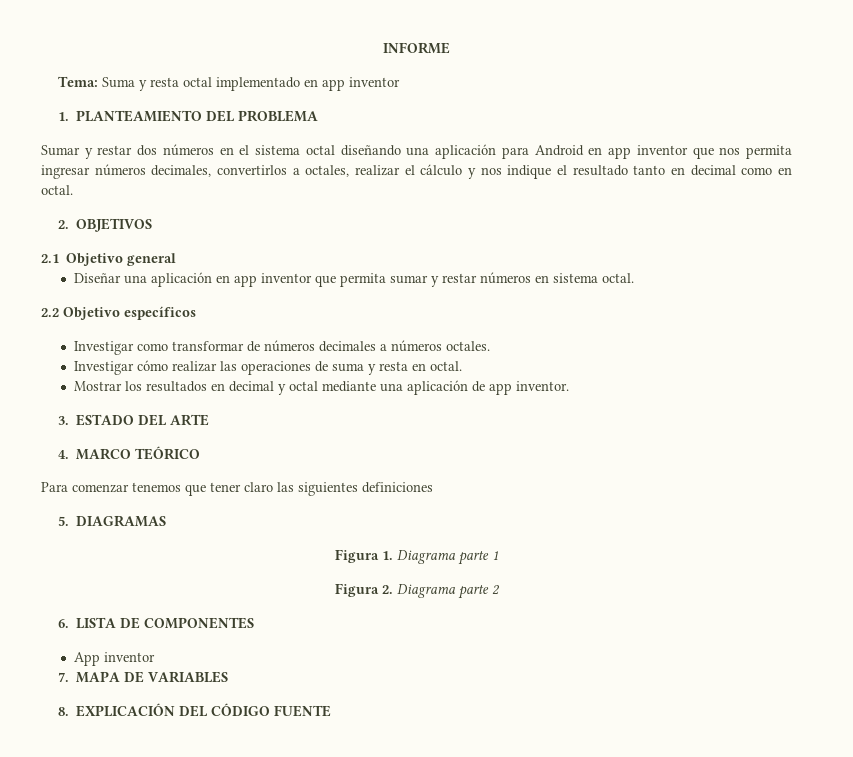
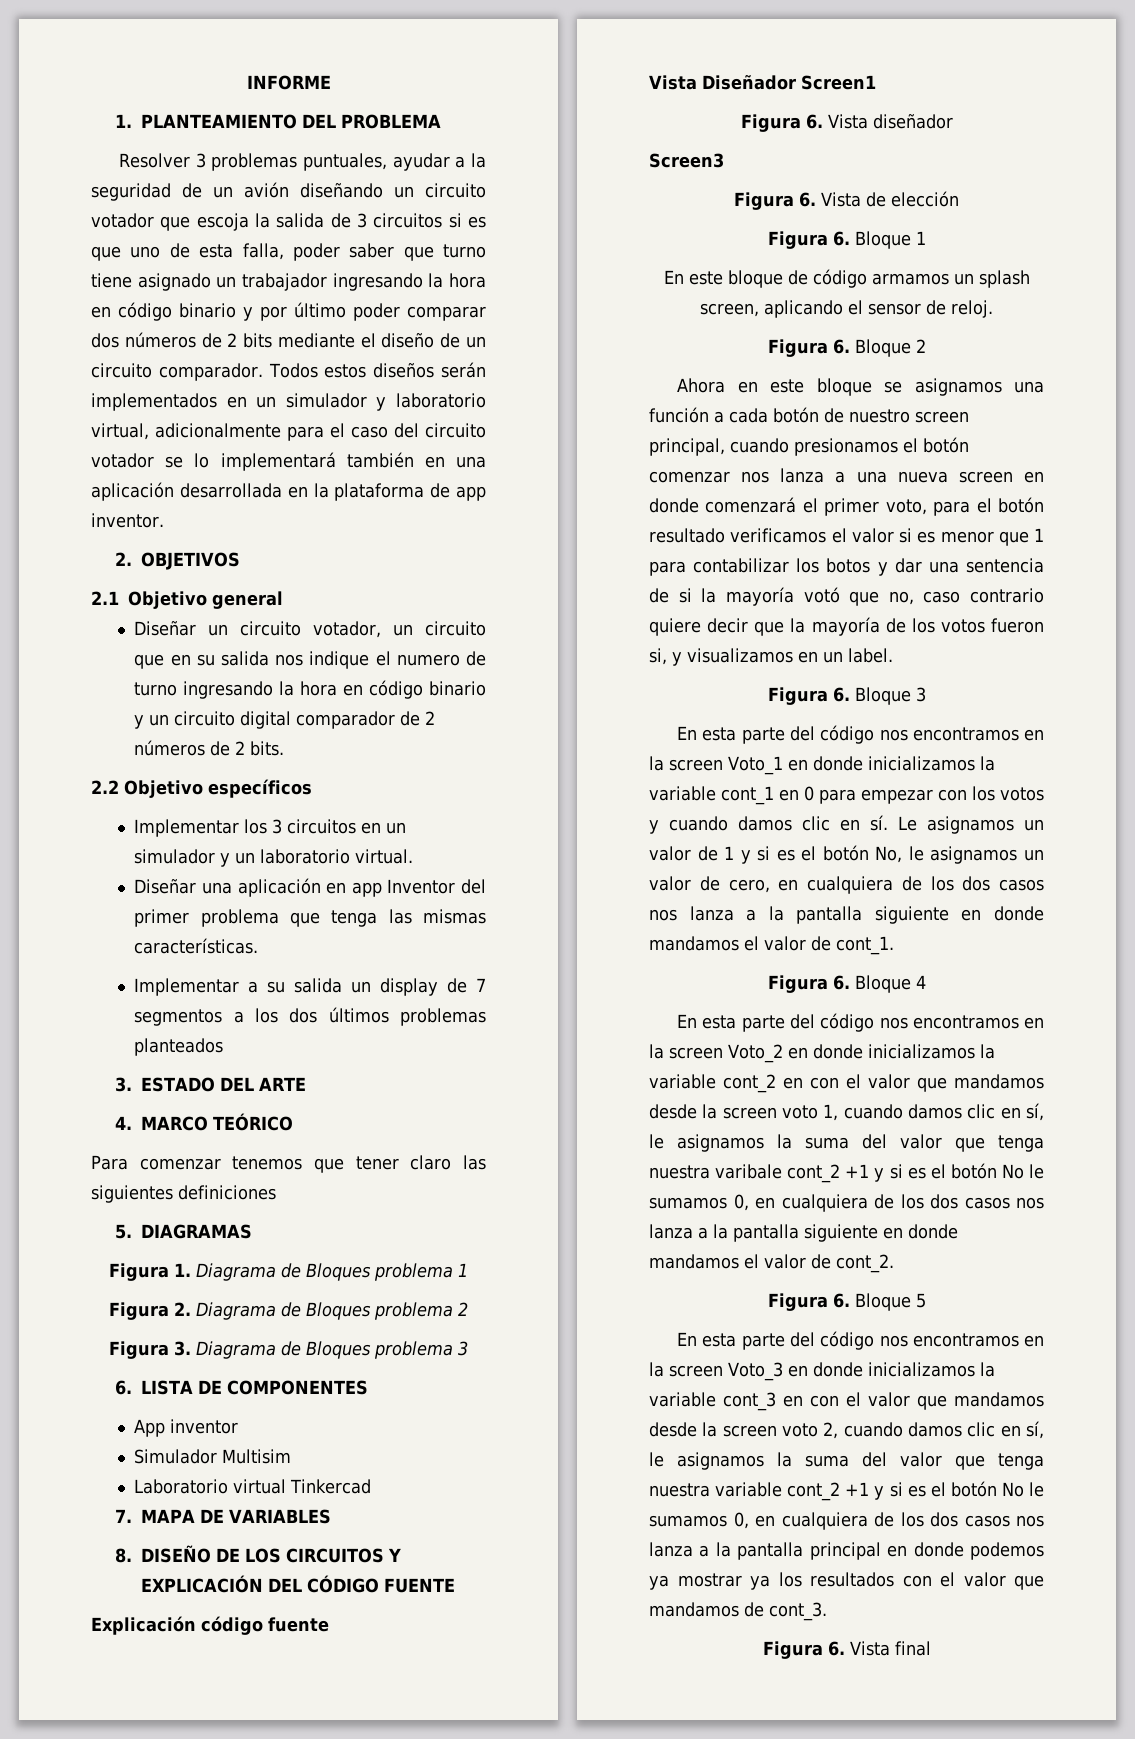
[57,76,400,91] [57,110,319,122] [41,144,792,159] [41,164,792,179] [41,185,73,195] Tema: Suma y resta octal implementado en app inventor // 1. PLANTEAMIENTO DEL PROBLEMA // Sumar y restar dos números en el sistema octal diseñando una aplicación para Android en app inventor que nos permita ingresar números decimales, convertirlos a octales, realizar el cálculo y nos indique el resultado tanto en decimal como en octal. -> [114,114,441,129] [119,153,486,171] [91,182,486,201] [91,213,486,231] [91,243,486,261] [91,273,486,291] [91,302,486,321] [91,332,486,348] [91,362,486,381] [91,393,486,411] [91,423,486,441] [91,452,486,471] [91,482,486,501] [91,513,164,528] 1. PLANTEAMIENTO DEL PROBLEMA // Resolver 3 problemas puntuales, ayudar a la seguridad de un avión diseñando un circuito votador que escoja la salida de 3 circuitos si es que uno de esta falla, poder saber que turno tiene asignado un trabajador ingresando la hora en código binario y por último poder comparar dos números de 2 bits mediante el diseño de un circuito comparador. Todos estos diseños serán implementados en un simulador y laboratorio virtual, adicionalmente para el caso del circuito votador se lo implementará también en una aplicación desarrollada en la plataforma de app inventor.
[123,272,634,287] [41,306,196,320] [73,340,490,355] [73,360,462,375] [73,380,569,395] una aplicación en app inventor que permita sumar y restar números en sistema octal. // 2.2 Objetivo específicos // Investigar como transformar de números decimales a números octales. // Investigar cómo realizar las operaciones de suma y resta en octal. // Mostrar los resultados en decimal y octal mediante una aplicación de app inventor. -> [208,621,486,638] [134,651,486,669] [134,680,486,699] [134,711,436,729] [134,740,285,756] [91,779,312,798] [134,819,407,837] [134,849,414,867] [134,878,486,897] [134,909,486,927] [134,938,259,954] [134,978,486,996] [134,1007,486,1026] [134,1038,224,1056] un circuito votador, un circuito que en su salida nos indique el numero de turno ingresando la hora en código binario y un circuito digital comparador de 2 números de 2 bits. // 2.2 Objetivo específicos // Implementar los 3 circuitos en un simulador y un laboratorio virtual. // Diseñar una aplicación en app Inventor del primer problema que tenga las mismas características. // Implementar a su salida un display de 7 segmentos a los dos últimos problemas planteados
[458,551,489,565] parte -> [281,1263,453,1281] de Bloques problema
[458,585,500,599] parte 2 -> [281,1302,468,1320] [109,1341,468,1359] de Bloques problema 2 // Figura 3. Diagrama de Bloques problema 3
(155, 657) none -> [134,1449,292,1464] [134,1479,372,1494] // Simulador Multisim // Laboratorio virtual Tinkercad
(69, 711) none -> [140,1545,401,1563] DISEÑO DE LOS CIRCUITOS Y
(332, 711) none -> [91,1616,329,1635] [649,75,876,90] [740,114,953,132] [649,153,724,168] [734,191,959,210] [767,231,926,249] [663,269,1030,288] [700,300,993,318] [767,339,926,357] [677,378,1044,396] [649,407,969,423] [649,437,969,456] [649,468,1044,483] [649,497,1044,516] [649,528,1044,546] [649,558,1044,576] [649,587,1044,606] [649,617,1044,636] [649,648,893,666] [767,687,926,705] [677,725,1044,744] [649,756,995,775] [649,786,1044,805] [649,815,1044,834] [649,845,1044,864] [649,876,1044,894] [649,906,1044,924] [649,936,894,955] [767,975,926,993] [677,1013,1044,1032] [649,1044,995,1063] [649,1074,1044,1093] [649,1103,1044,1121] [649,1134,1044,1152] [649,1163,1044,1183] [649,1194,1044,1212] [649,1224,958,1242] [649,1254,894,1273] [767,1293,926,1311] [677,1331,1044,1350] [649,1362,995,1381] [649,1392,1044,1411] [649,1421,1044,1439] [649,1452,1044,1470] [649,1481,1044,1501] [649,1512,1044,1530] [649,1542,1044,1560] [649,1572,1044,1590] [649,1602,827,1621] [762,1641,931,1659] // Explicación código fuente // Vista Diseñador Screen1 // Figura 6. Vista diseñador // Screen3 // Figura 6. Vista de elección // Figura 6. Bloque 1 // En este bloque de código armamos un splash screen, aplicando el sensor de reloj. // Figura 6. Bloque 2 // Ahora en este bloque se asignamos una función a cada botón de nuestro screen principal, cuando presionamos el botón comenzar nos lanza a una nueva screen en donde comenzará el primer voto, para el botón resultado verificamos el valor si es menor que 1 para contabilizar los botos y dar una sentencia de si la mayoría votó que no, caso contrario quiere decir que la mayoría de los votos fueron si, y visualizamos en un label. // Figura 6. Bloque 3 // En esta parte del código nos encontramos en la screen Voto_1 en donde inicializamos la variable cont_1 en 0 para empezar con los votos y cuando damos clic en sí. Le asignamos un valor de 1 y si es el botón No, le asignamos un valor de cero, en cualquiera de los dos casos nos lanza a la pantalla siguiente en donde mandamos el valor de cont_1. // Figura 6. Bloque 4 // En esta parte del código nos encontramos en la screen Voto_2 en donde inicializamos la variable cont_2 en con el valor que mandamos desde la screen voto 1, cuando damos clic en sí, le asignamos la suma del valor que tenga nuestra varibale cont_2 +1 y si es el botón No le sumamos 0, en cualquiera de los dos casos nos lanza a la pantalla siguiente en donde mandamos el valor de cont_2. // Figura 6. Bloque 5 // En esta parte del código nos encontramos en la screen Voto_3 en donde inicializamos la variable cont_3 en con el valor que mandamos desde la screen voto 2, cuando damos clic en sí, le asignamos la suma del valor que tenga nuestra variable cont_2 +1 y si es el botón No le sumamos 0, en cualquiera de los dos casos nos lanza a la pantalla principal en donde podemos ya mostrar ya los resultados con el valor que mandamos de cont_3. // Figura 6. Vista final

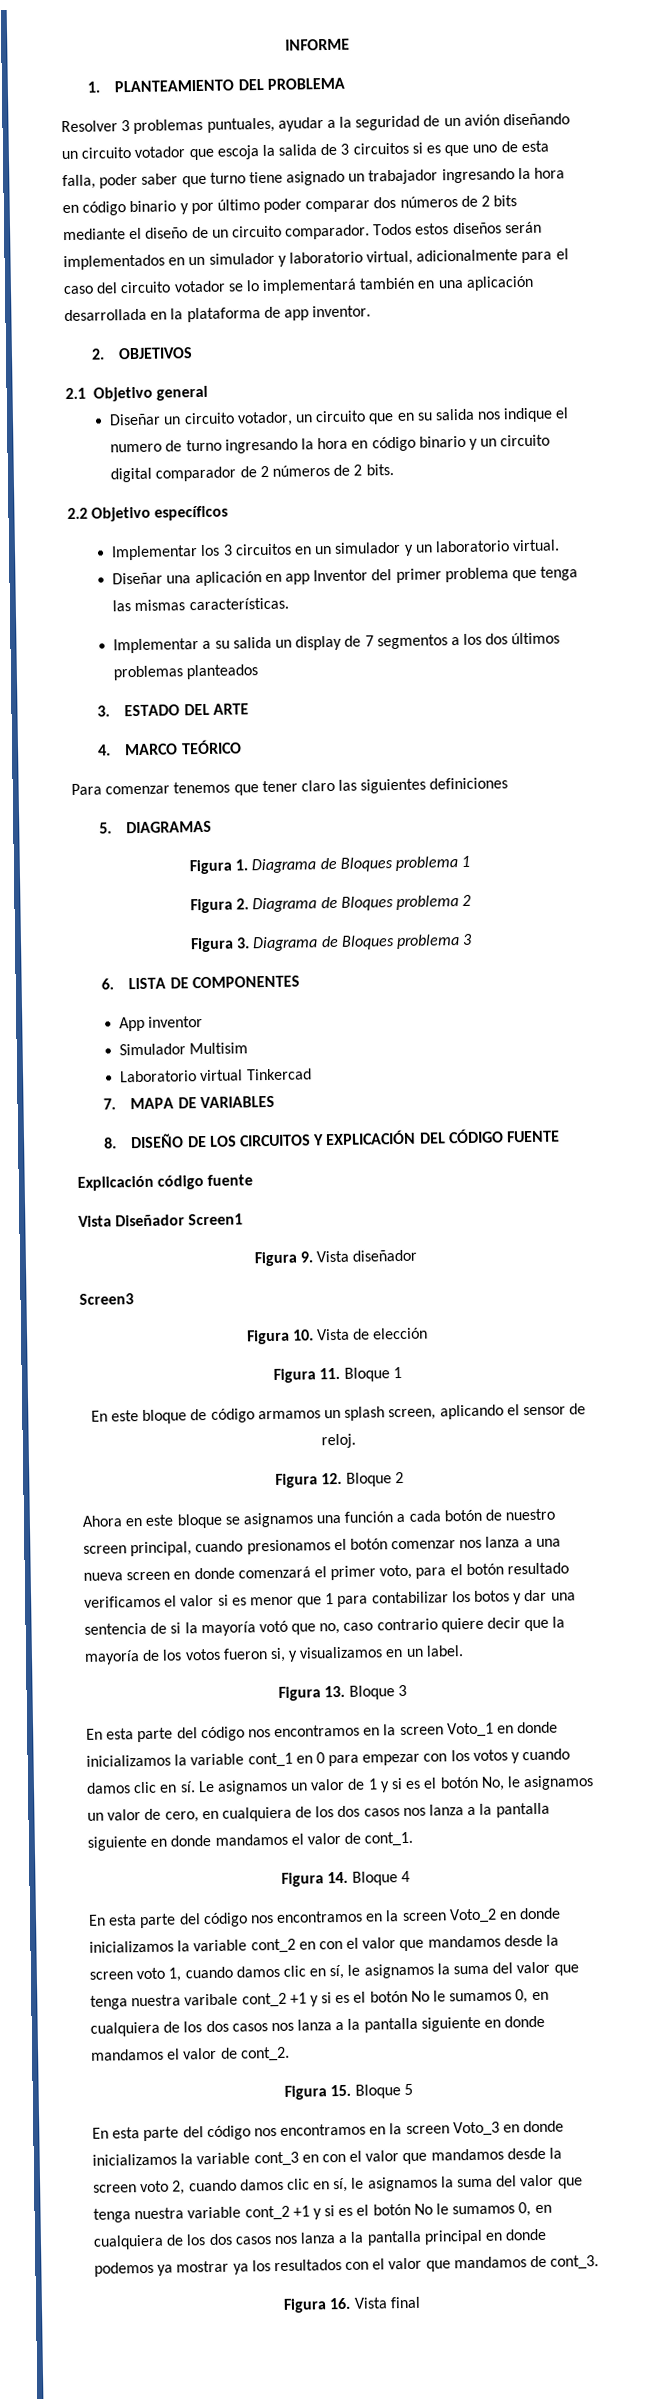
[805,114,823,129] 6. -> [299,1251,313,1263] 9.
[799,192,816,207] 6. -> [291,1329,314,1341] 10.
[832,231,850,246] 6. -> [319,1367,341,1380] 11.
[832,339,850,354] 6. -> [321,1472,343,1485] 12.
[832,687,850,702] 6. -> [324,1685,346,1698] 13.
[832,975,850,990] 6. -> [327,1871,349,1884] 14.
[832,1293,850,1308] 6. -> [330,2084,352,2097] 15.
[827,1641,845,1656] 6. -> [329,2297,352,2310] 16.

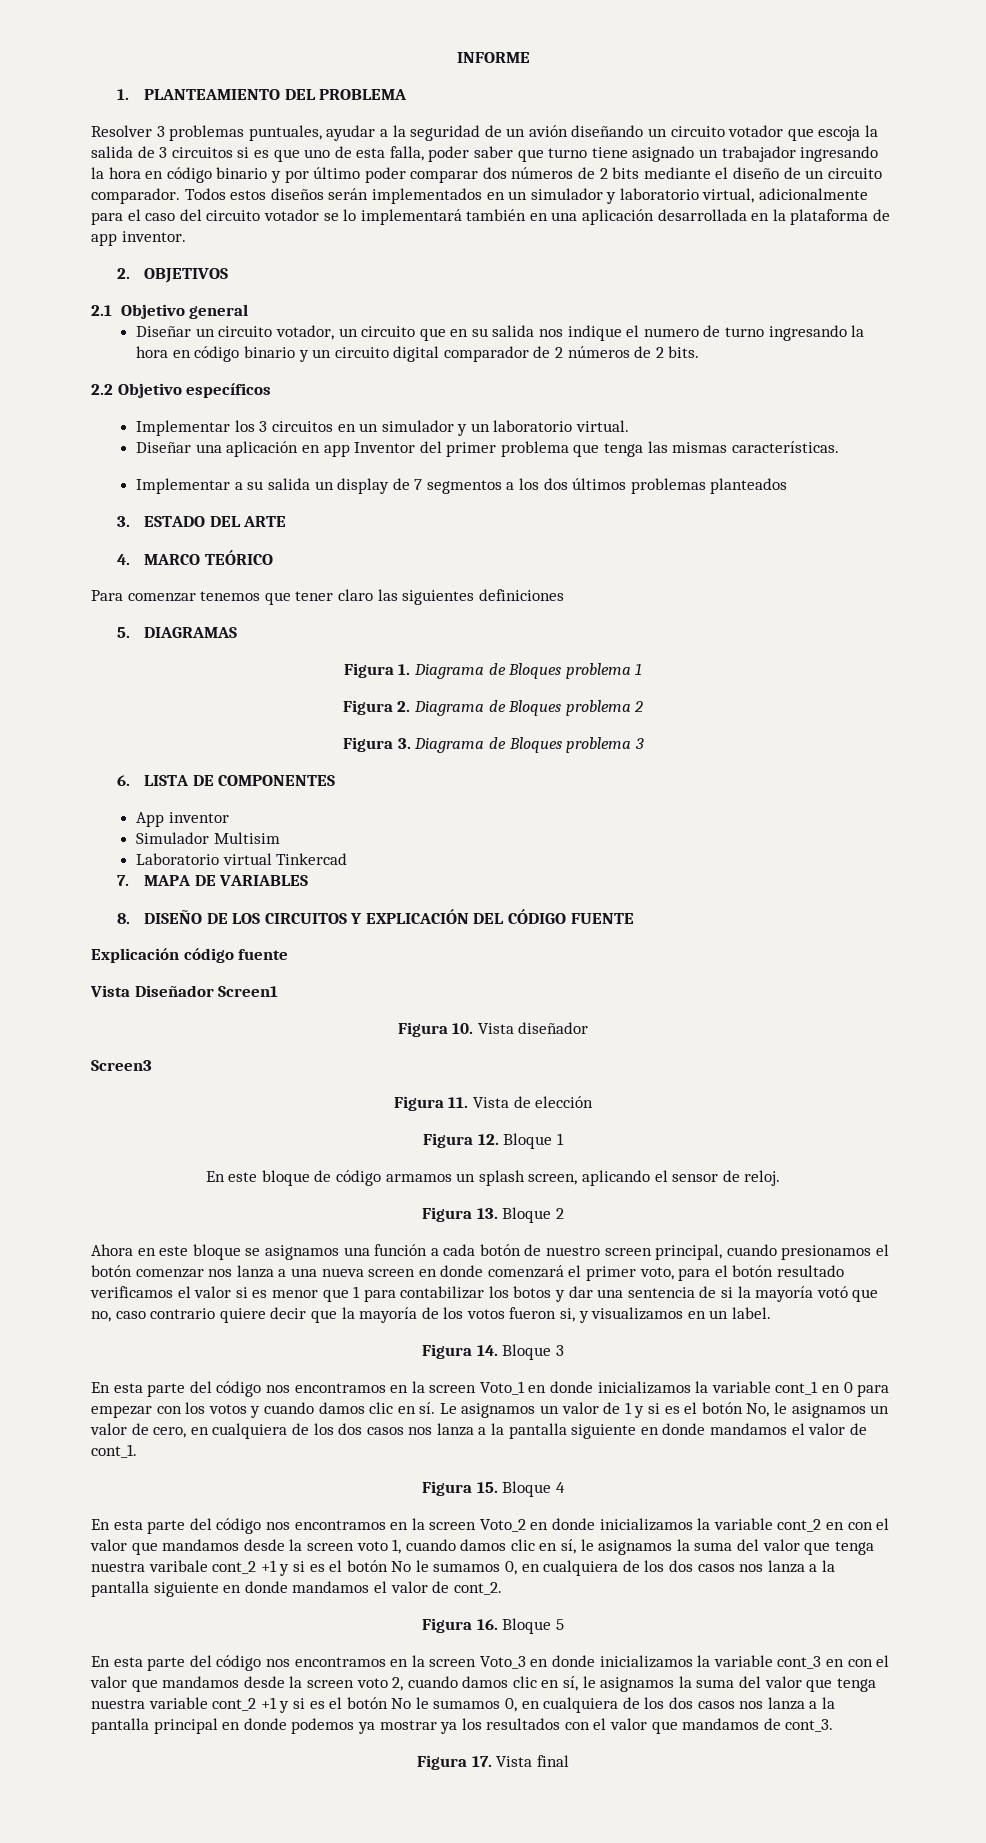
[299,1251,313,1263] 9. -> [452,1023,474,1034] 10.
[291,1329,314,1341] 10. -> [448,1097,469,1108] 11.
[319,1367,341,1380] 11. -> [477,1134,499,1145] 12.
[321,1472,343,1485] 12. -> [476,1208,498,1219] 13.
[324,1685,346,1698] 13. -> [476,1345,498,1356] 14.
[327,1871,349,1884] 14. -> [476,1482,498,1493] 15.
[330,2084,352,2097] 15. -> [476,1619,498,1630] 16.
[329,2297,352,2310] 16. -> [471,1756,492,1767] 17.

